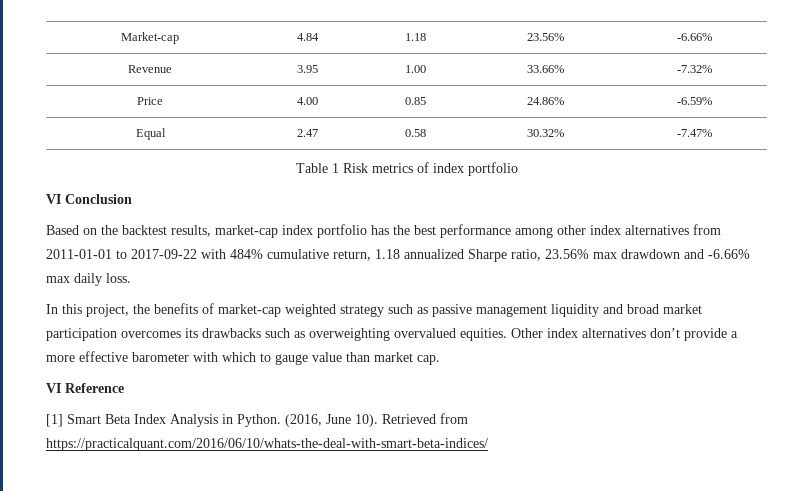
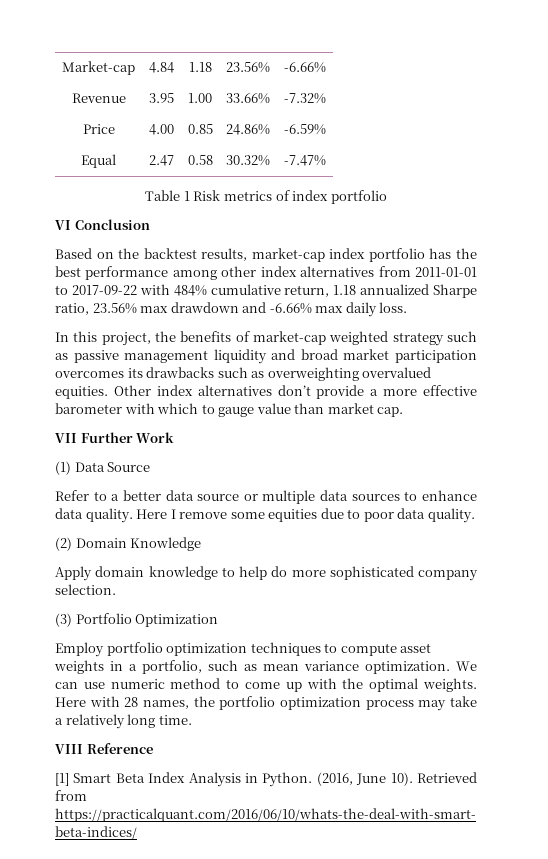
[46,383,61,393] VI -> [55,432,175,443] [55,461,151,475] [55,490,477,504] [55,508,475,523] [55,537,202,551] [55,566,478,581] [55,584,116,595] [55,613,219,627] [55,642,432,657] [54,660,477,674] [55,678,478,692] [55,696,477,711] [55,714,192,729] [55,744,83,754] VII Further Work // (1) Data Source // Refer to a better data source or multiple data sources to enhance data quality. Here I remove some equities due to poor data quality. // (2) Domain Knowledge // Apply domain knowledge to help do more sophisticated company selection. // (3) Portfolio Optimization // Employ portfolio optimization techniques to compute asset weights in a portfolio, such as mean variance optimization. We can use numeric method to come up with the optimal weights. Here with 28 names, the portfolio optimization process may take a relatively long time. // VIII

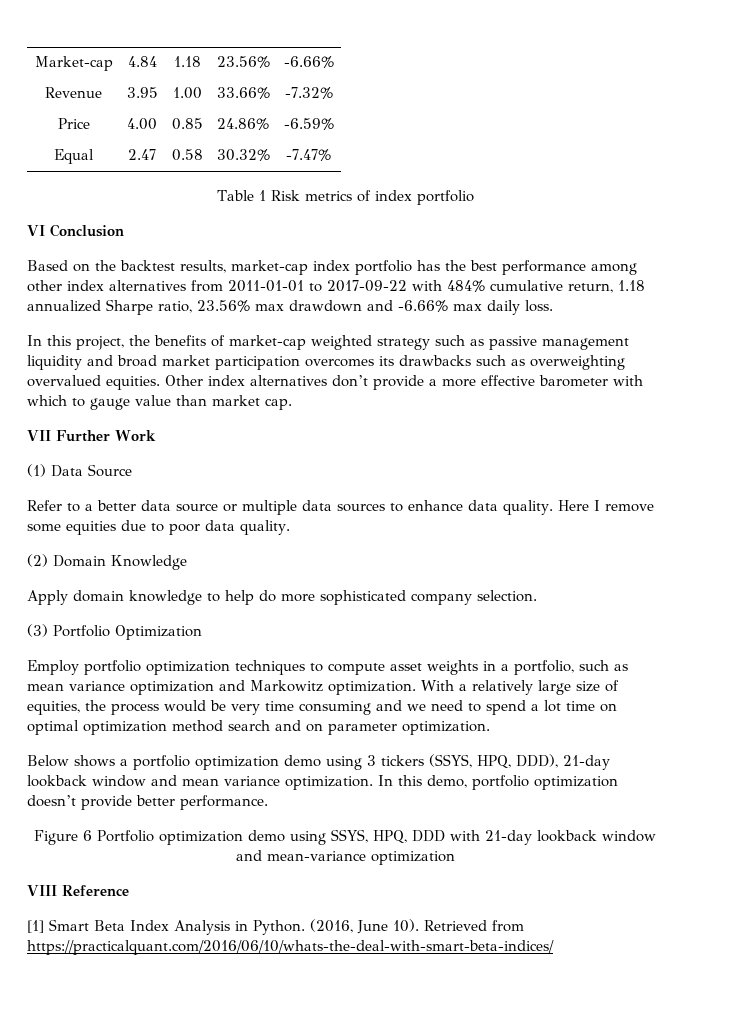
[365,661,477,674] [55,678,478,692] [55,696,477,711] [55,714,192,729] optimization. We can use numeric method to come up with the optimal weights. Here with 28 names, the portfolio optimization process may take a relatively long time. -> [130,680,619,695] [27,700,617,715] [27,720,490,735] [27,754,610,770] [27,775,618,790] [27,795,268,810] [34,829,656,845] [235,850,455,865] optimization and Markowitz optimization. With a relatively large size of equities, the process would be very time consuming and we need to spend a lot time on optimal optimization method search and on parameter optimization. // Below shows a portfolio optimization demo using 3 tickers (SSYS, HPQ, DDD), 21-day lookback window and mean variance optimization. In this demo, portfolio optimization doesn’t provide better performance. // Figure 6 Portfolio optimization demo using SSYS, HPQ, DDD with 21-day lookback window and mean-variance optimization

